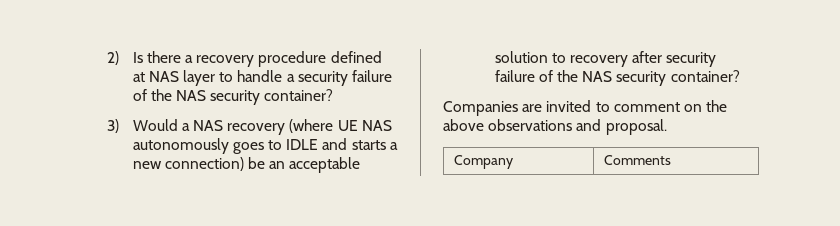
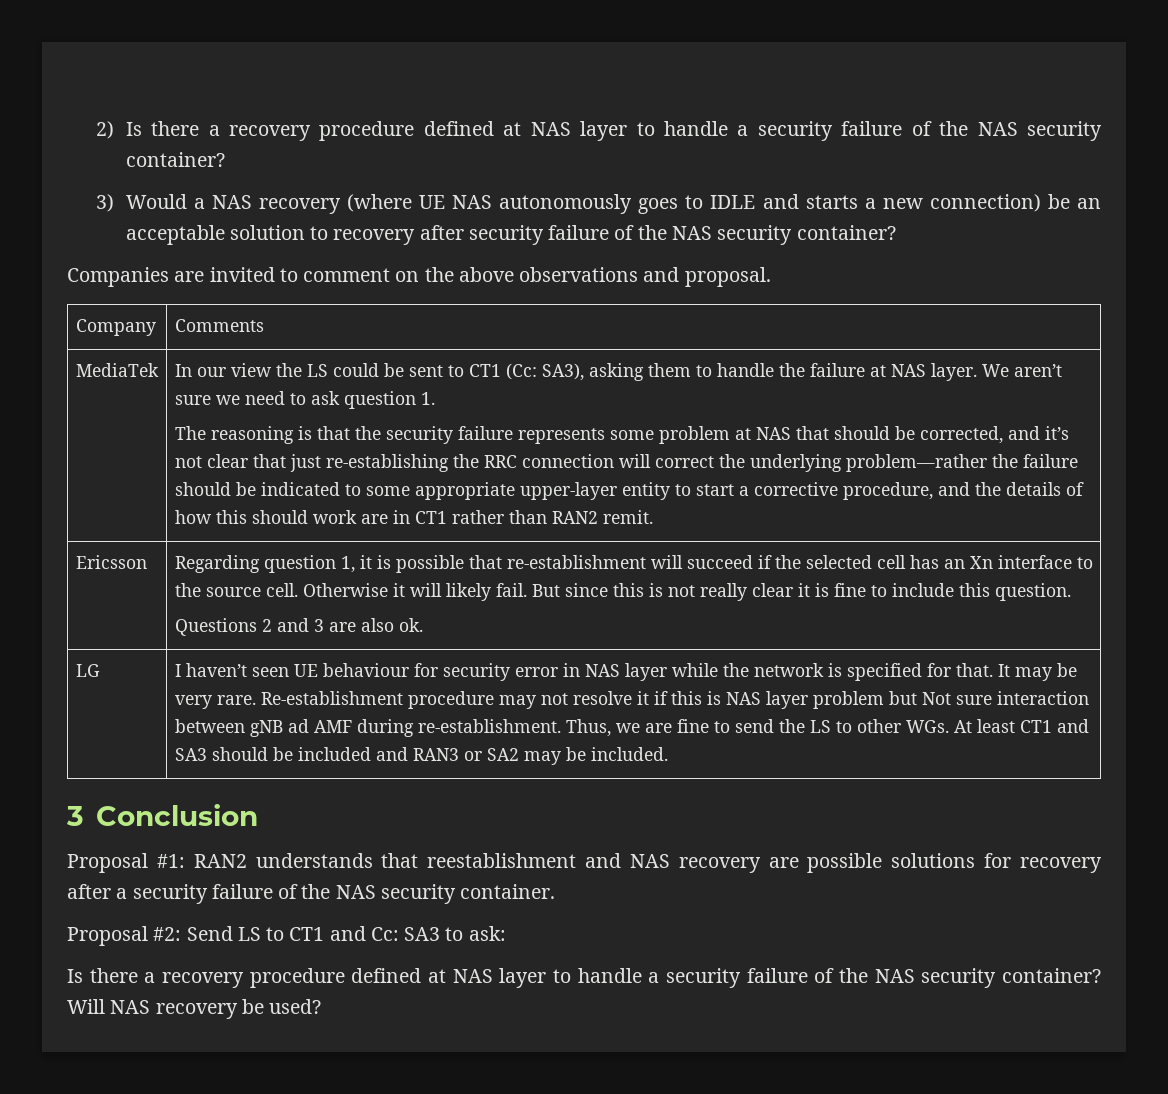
(672, 160) none -> [75,363,159,377] [174,363,1062,381] [174,391,435,409] [174,426,1069,444] [174,454,1078,472] [174,482,1084,500] [174,510,653,524] [75,555,147,569] [174,555,1093,573] [174,583,1071,601] [174,618,423,636] [75,664,100,677] [174,663,1077,681] [174,691,1089,709] [174,719,1089,737] [174,747,668,765] [66,804,259,826] [67,853,1102,873] [67,884,556,904] [67,926,506,946] [67,968,1101,988] [67,999,322,1019] // MediaTek | In our view the LS could be sent to CT1 (Cc: SA3), asking them to handle the failure at NAS layer. We aren’t sure we need to ask question 1. // The reasoning is that the security failure represents some problem at NAS that should be corrected, and it’s not clear that just re-establishing the RRC connection will correct the underlying problem—rather the failure should be indicated to some appropriate upper-layer entity to start a corrective procedure, and the details of how this should work are in CT1 rather than RAN2 remit. // Ericsson | Regarding question 1, it is possible that re-establishment will succeed if the selected cell has an Xn interface to the source cell. Otherwise it will likely fail. But since this is not really clear it is fine to include this question. // Questions 2 and 3 are also ok. // LG | I haven’t seen UE behaviour for security error in NAS layer while the network is specified for that. It may be very rare. Re-establishment procedure may not resolve it if this is NAS layer problem but Not sure interaction between gNB ad AMF during re-establishment. Thus, we are fine to send the LS to other WGs. At least CT1 and SA3 should be included and RAN3 or SA2 may be included. // 3 Conclusion // Proposal #1: RAN2 understands that reestablishment and NAS recovery are possible solutions for recovery after a security failure of the NAS security container. // Proposal #2: Send LS to CT1 and Cc: SA3 to ask: // Is there a recovery procedure defined at NAS layer to handle a security failure of the NAS security container? Will NAS recovery be used?

